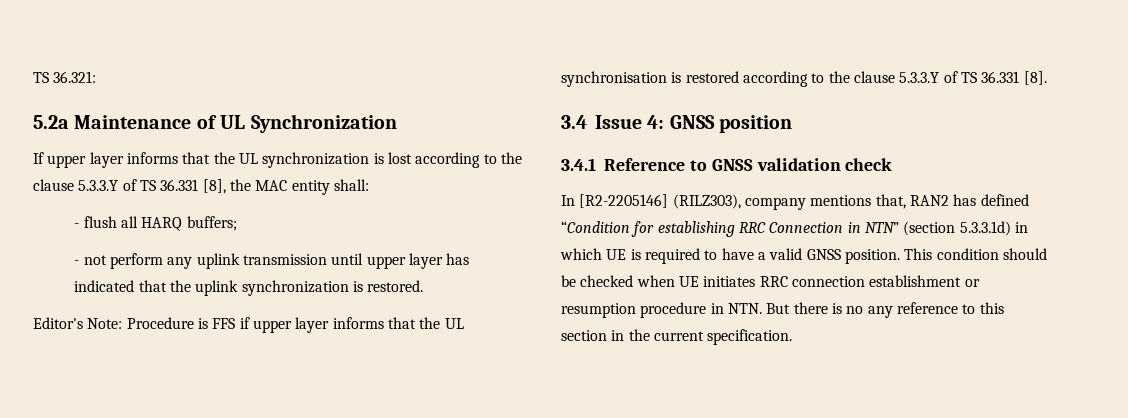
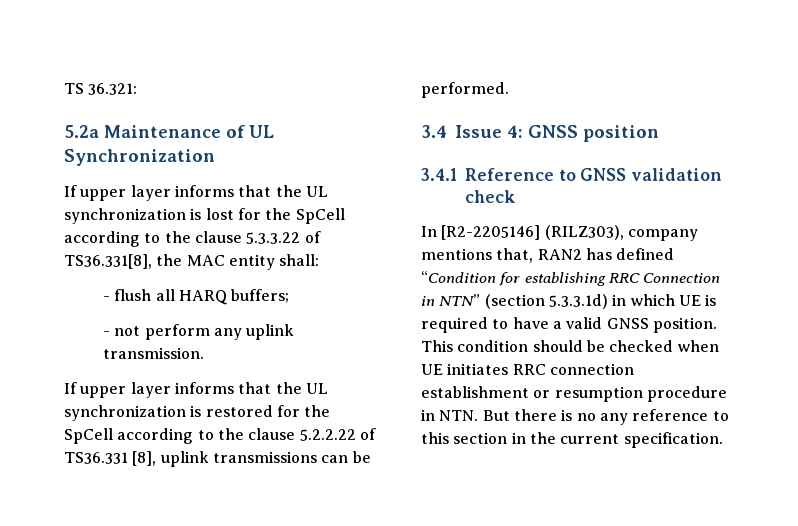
[415,152,522,168] [33,179,226,194] according to the clause 5.3.3.Y of TS 36.331 [8], -> [237,208,345,224] [64,231,321,247] [64,254,152,269] for the SpCell according to the clause 5.3.3.22 of TS36.331[8],
[242,253,470,269] [74,280,424,296] [33,317,464,333] [561,71,667,87] transmission until upper layer has indicated that the uplink synchronization is restored. // Editor's Note: Procedure is FFS if upper layer informs that the UL synchronisation -> [103,347,205,359] [64,382,328,398] [64,405,186,421] transmission. // If upper layer informs that the UL synchronization
[742,71,1047,87] according to the clause 5.3.3.Y of TS 36.331 [8]. -> [276,405,331,417] [64,428,376,444] [64,451,371,467] [421,82,509,98] for the SpCell according to the clause 5.2.2.22 of TS36.331 [8], uplink transmissions can be performed.

